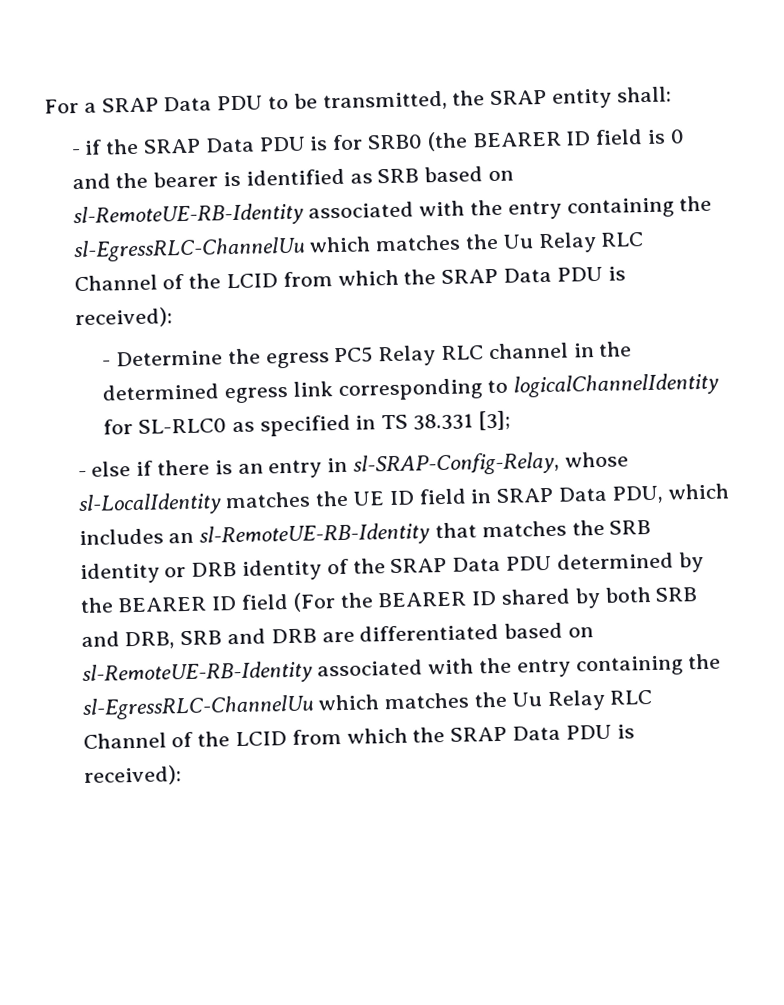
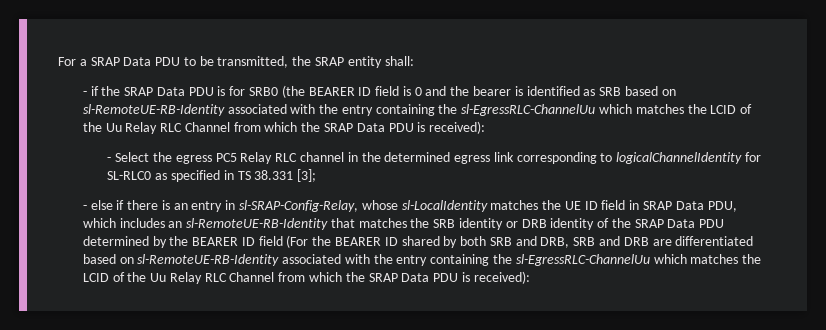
[502,232,645,254] [73,273,279,292] Uu Relay RLC Channel of the LCID -> [710,104,753,114] [82,122,230,134] LCID of the Uu Relay RLC Channel
[115,350,223,367] Determine -> [115,152,150,162] Select
[511,689,653,712] [82,731,288,750] Uu Relay RLC Channel of the LCID -> [82,272,275,284] LCID of the Uu Relay RLC Channel

